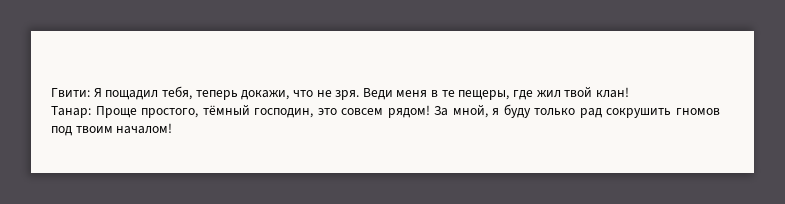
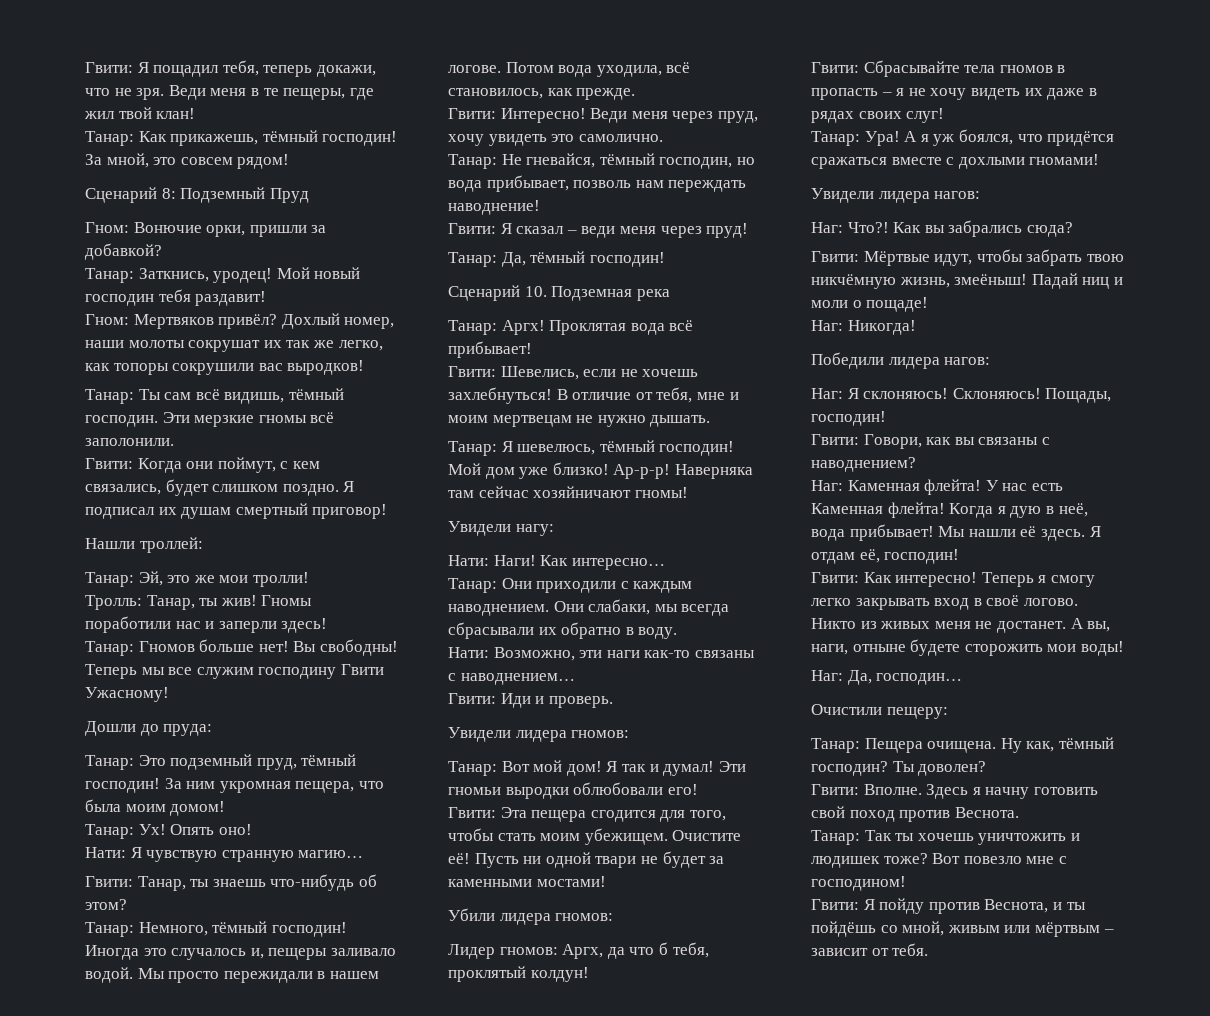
[95,104,720,118] [51,123,173,136] Проще простого, тёмный господин, это совсем рядом! За мной, я буду только рад сокрушить гномов под твоим началом! -> [138,130,398,146] [85,153,290,169] [85,187,309,203] [85,222,327,237] [85,243,162,260] [85,267,361,283] [85,289,267,306] [85,313,395,329] [85,340,383,352] [85,360,365,375] [85,388,344,404] [85,412,335,427] [85,438,174,446] [85,457,320,473] [85,479,355,496] [85,503,388,519] [85,537,203,553] [85,571,309,587] [85,595,313,610] [85,616,328,633] [85,639,398,656] [85,664,384,679] [85,687,169,702] [85,721,213,736] [85,754,357,770] [85,778,384,793] [85,799,226,816] [85,824,252,839] [85,847,364,862] [85,874,377,891] [85,899,127,910] [85,921,347,937] [85,945,396,960] [85,967,379,983] [448,62,691,77] [448,88,636,100] [448,108,758,123] [448,134,663,146] [448,153,755,169] [448,175,747,192] [448,200,540,215] [448,223,749,238] [448,251,665,267] [448,285,670,301] [448,320,694,335] [448,341,532,358] [448,366,699,380] [448,387,739,404] [448,415,711,427] [448,440,735,456] [448,462,753,479] [448,486,688,498] [448,521,554,536] [448,555,665,570] [448,578,693,593] [448,599,730,616] [448,622,678,639] [448,647,755,661] [448,673,575,685] [448,693,613,708] [448,727,630,742] [448,760,746,776] [448,782,698,799] [448,807,726,822] [448,828,742,845] [448,851,725,868] [448,876,606,887] [448,908,614,925] [448,942,709,959] [448,966,589,982] [811,60,1066,77] [811,88,1097,100] [811,108,945,123] [811,129,1115,146] [811,154,1100,169] [811,188,981,203] [811,220,1073,237] [811,249,1124,266] [811,273,1123,289] [811,297,929,312] [811,320,916,335] [811,352,991,369] [811,388,1112,403] [811,411,886,426] [811,434,1050,449] [811,457,916,472] [811,479,1063,495] [811,502,1088,518] [811,524,1101,541] [811,549,960,564] [811,572,1095,587] [811,595,1078,610] [811,618,1111,633] [811,639,1124,656] [811,670,963,685] [811,704,948,719] [811,737,1114,753] [811,761,987,776] [811,784,1098,799] [811,806,1019,822] [811,830,1080,845] [811,853,1067,868] [811,876,906,891] [811,898,1086,914] [811,921,1114,937] [811,943,929,956] Как прикажешь, тёмный господин! За мной, это совсем рядом! // Сценарий 8: Подземный Пруд // Гном: Вонючие орки, пришли за добавкой? // Танар: Заткнись, уродец! Мой новый господин тебя раздавит! // Гном: Мертвяков привёл? Дохлый номер, наши молоты сокрушат их так же легко, как топоры сокрушили вас выродков! // Танар: Ты сам всё видишь, тёмный господин. Эти мерзкие гномы всё заполонили. // Гвити: Когда они поймут, с кем связались, будет слишком поздно. Я подписал их душам смертный приговор! // Нашли троллей: // Танар: Эй, это же мои тролли! // Тролль: Танар, ты жив! Гномы поработили нас и заперли здесь! // Танар: Гномов больше нет! Вы свободны! Теперь мы все служим господину Гвити Ужасному! // Дошли до пруда: // Танар: Это подземный пруд, тёмный господин! За ним укромная пещера, что была моим домом! // Танар: Ух! Опять оно! // Нати: Я чувствую странную магию… // Гвити: Танар, ты знаешь что-нибудь об этом? // Танар: Немного, тёмный господин! Иногда это случалось и, пещеры заливало водой. Мы просто пережидали в нашем логове. Потом вода уходила, всё становилось, как прежде. // Гвити: Интересно! Веди меня через пруд, хочу увидеть это самолично. // Танар: Не гневайся, тёмный господин, но вода прибывает, позволь нам переждать наводнение! // Гвити: Я сказал – веди меня через пруд! // Танар: Да, тёмный господин! // Сценарий 10. Подземная река // Танар: Аргх! Проклятая вода всё прибывает! // Гвити: Шевелись, если не хочешь захлебнуться! В отличие от тебя, мне и моим мертвецам не нужно дышать. // Танар: Я шевелюсь, тёмный господин! Мой дом уже близко! Ар-р-р! Наверняка там сейчас хозяйничают гномы! // Увидели нагу: // Нати: Наги! Как интересно… // Танар: Они приходили с каждым наводнением. Они слабаки, мы всегда сбрасывали их обратно в воду. // Нати: Возможно, эти наги как-то связаны с наводнением… // Гвити: Иди и проверь. // Увидели лидера гномов: // Танар: Вот мой дом! Я так и думал! Эти гномьи выродки облюбовали его! // Гвити: Эта пещера сгодится для того, чтобы стать моим убежищем. Очистите её! Пусть ни одной твари не будет за каменными мостами! // Убили лидера гномов: // Лидер гномов: Аргх, да что б тебя, проклятый колдун! // Гвити: Сбрасывайте тела гномов в пропасть – я не хочу видеть их даже в рядах своих слуг! // Танар: Ура! А я уж боялся, что придётся сражаться вместе с дохлыми гномами! // Увидели лидера нагов: // Наг: Что?! Как вы забрались сюда? // Гвити: Мёртвые идут, чтобы забрать твою никчёмную жизнь, змеёныш! Падай ниц и моли о пощаде! // Наг: Никогда! // Победили лидера нагов: // Наг: Я склоняюсь! Склоняюсь! Пощады, господин! // Гвити: Говори, как вы связаны с наводнением? // Наг: Каменная флейта! У нас есть Каменная флейта! Когда я дую в неё, вода прибывает! Мы нашли её здесь. Я отдам её, господин! // Гвити: Как интересно! Теперь я смогу легко закрывать вход в своё логово. Никто из живых меня не достанет. А вы, наги, отныне будете сторожить мои воды! // Наг: Да, господин… // Очистили пещеру: // Танар: Пещера очищена. Ну как, тёмный господин? Ты доволен? // Гвити: Вполне. Здесь я начну готовить свой поход против Веснота. // Танар: Так ты хочешь уничтожить и людишек тоже? Вот повезло мне с господином! // Гвити: Я пойду против Веснота, и ты пойдёшь со мной, живым или мёртвым – зависит от тебя.

